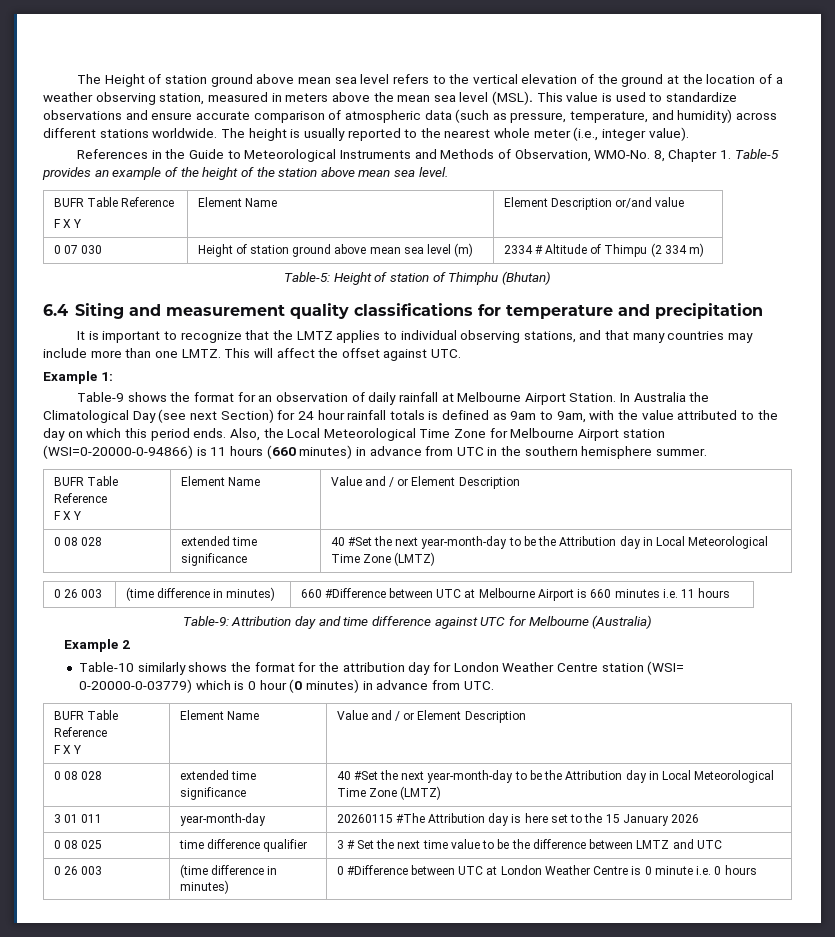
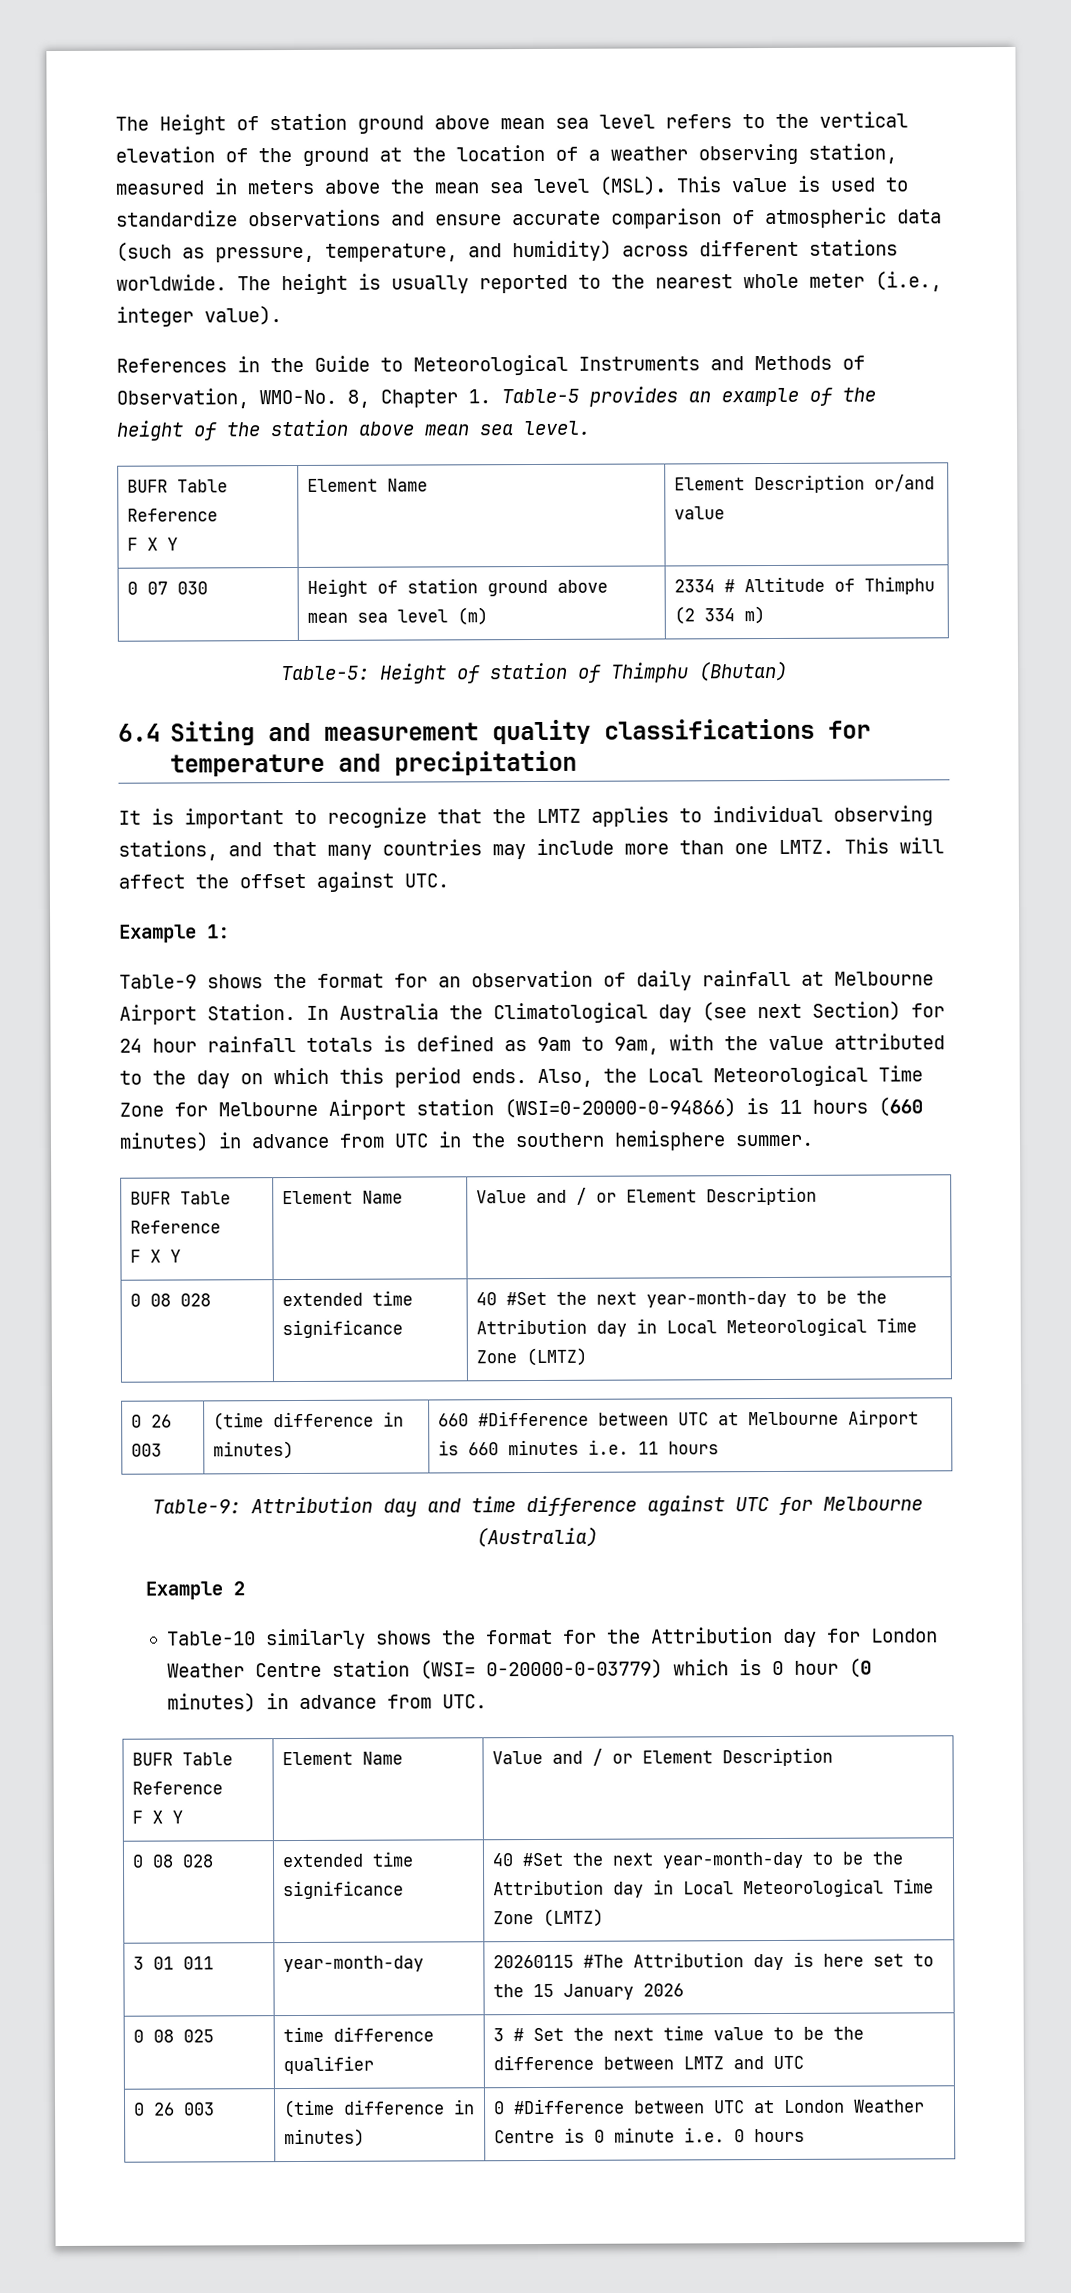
[604,244,648,257] Thimpu -> [864,576,936,595] Thimphu
[132,411,156,423] Day -> [658,1004,692,1023] day
[342,662,405,672] attribution -> [650,1627,773,1644] Attribution

